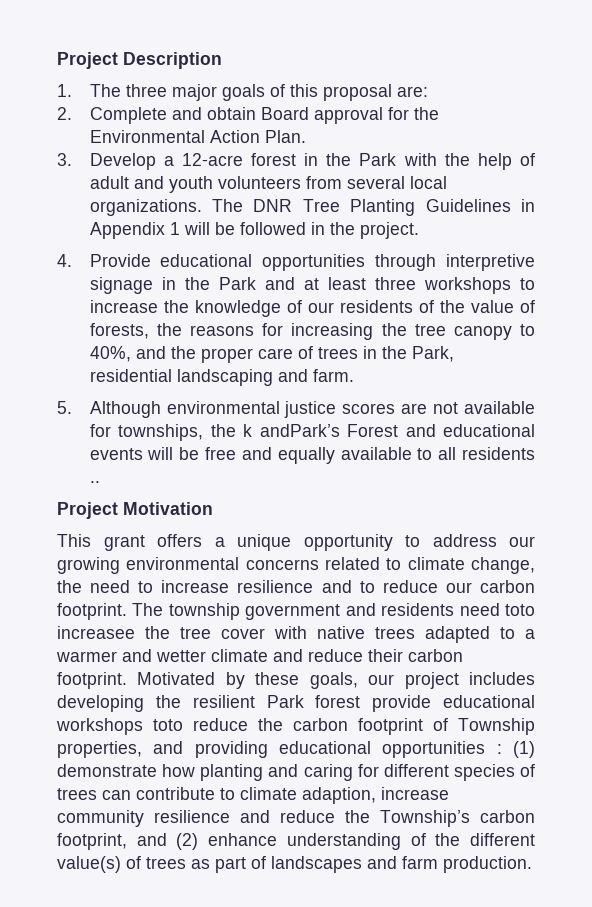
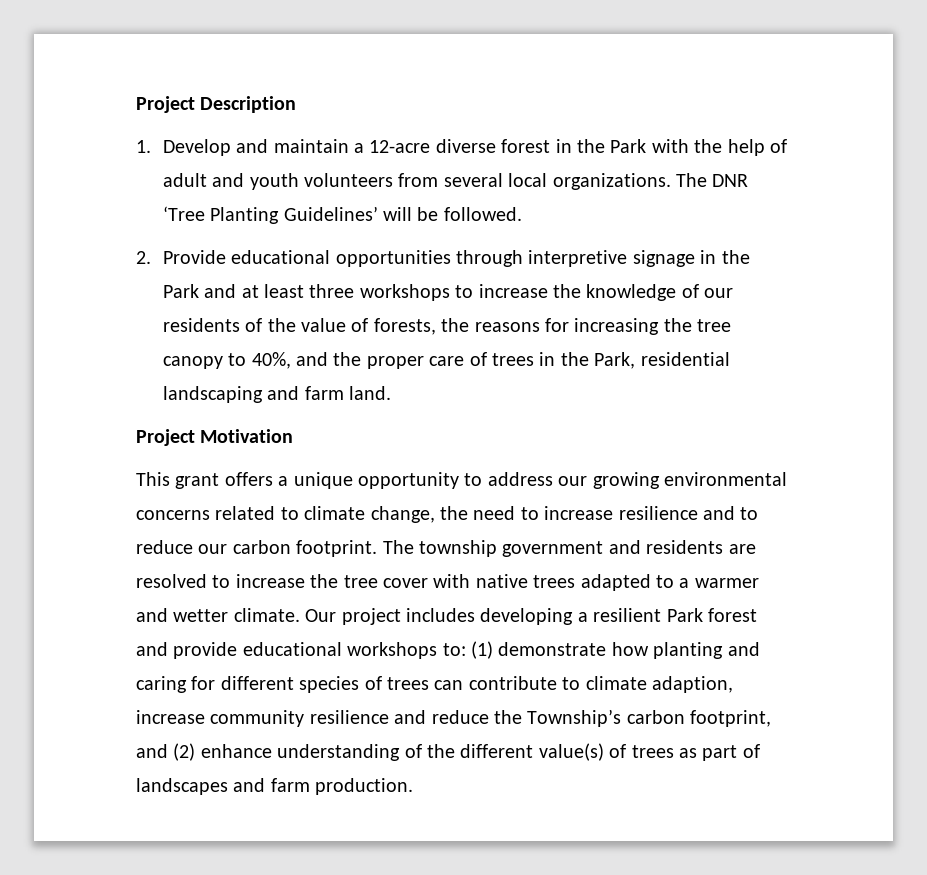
[89,84,428,101] [57,107,439,124] [89,130,306,143] [57,153,156,170] The three major goals of this proposal are: // 2. Complete and obtain Board approval for the Environmental Action Plan. // 3. Develop -> [162,139,349,156] Develop and maintain
(243, 159) none -> [435,139,496,153] diverse
[302,199,536,216] [89,222,419,239] [57,254,72,267] Tree Planting Guidelines in Appendix 1 will be followed in the project. // 4. -> [162,206,522,224] [136,251,151,264] ‘Tree Planting Guidelines’ will be followed. // 2.
[312,369,354,382] [57,401,535,418] [89,424,535,441] [89,447,535,464] [89,481,100,483] farm. // 5. Although environmental justice scores are not available for townships, the k andPark’s Forest and educational events will be free and equally available to all residents .. -> [304,386,392,400] farm land.
[459,603,535,616] [57,626,135,639] need toto increasee -> [728,544,756,554] [136,574,305,588] are resolved to increase
[211,649,463,662] [57,672,395,689] climate and reduce their carbon footprint. Motivated by these goals, our -> [233,608,337,622] climate. Our
[155,695,181,708] the -> [577,612,588,622] a
(361, 701) none -> [136,642,168,656] and
[153,718,535,735] [57,741,502,758] toto reduce the carbon footprint of Township properties, and providing educational opportunities : -> [442,643,466,656] to:

